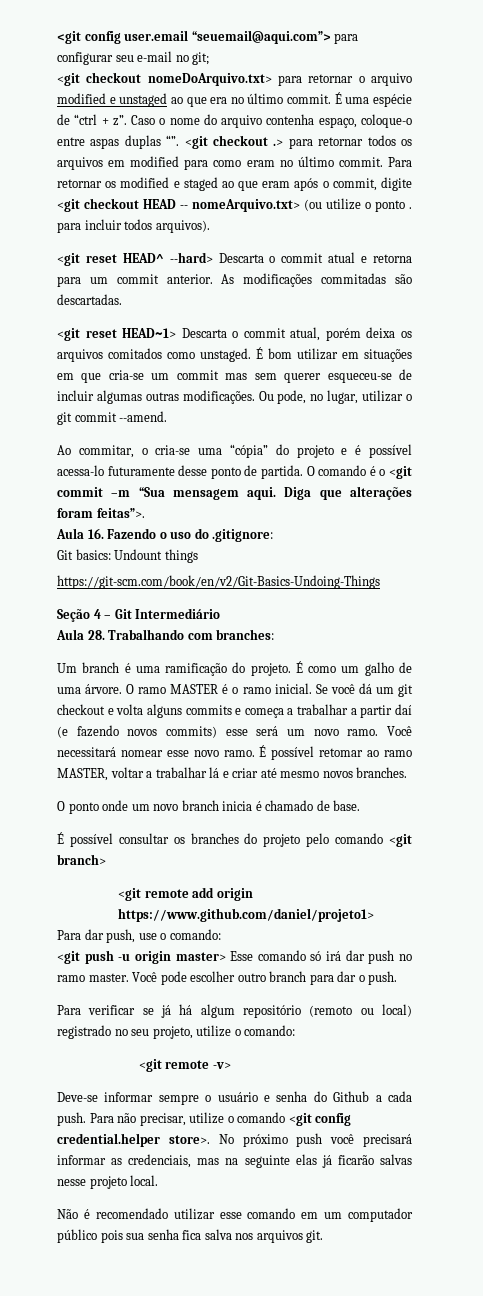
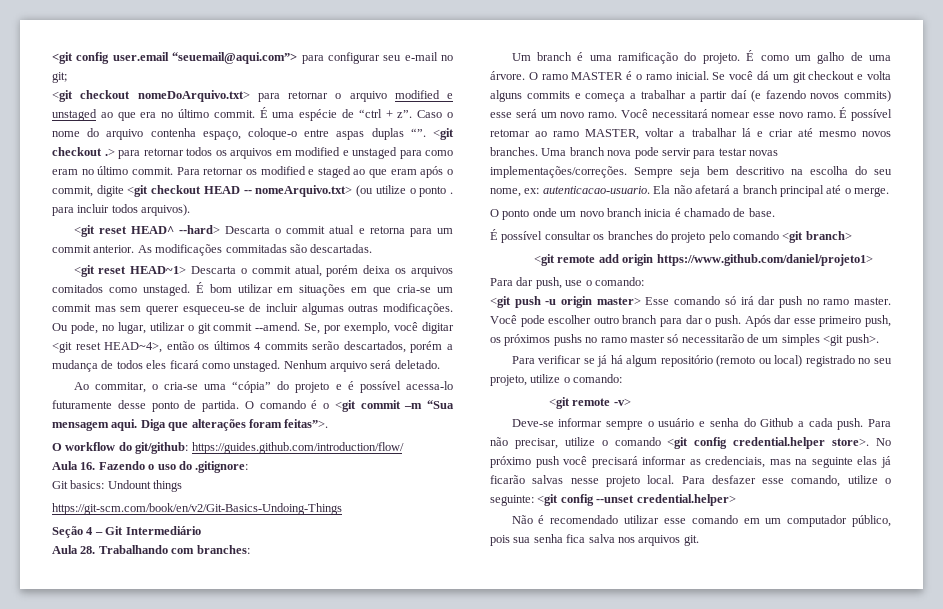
(180, 161) none -> [342,147,397,159] e unstaged
(168, 416) none -> [304,322,454,334] [52,341,453,353] [52,360,440,372] Se, por exemplo, você digitar <git reset HEAD~4>, então os últimos 4 commits serão descartados, porém a mudança de todos eles ficará como unstaged. Nenhum arquivo será deletado.
(145, 513) none -> [52,442,404,454] // O workflow do git/github: https://guides.github.com/introduction/flow/
(408, 772) none -> [541,147,778,159] [490,166,892,178] [490,185,890,197] Uma branch nova pode servir para testar novas implementações/correções. Sempre seja bem descritivo na escolha do seu nome, ex: autenticacao-usuario. Ela não afetará a branch principal até o merge.
(398, 978) none -> [744,315,892,327] [490,334,879,346] Após dar esse primeiro push, os próximos pushs no ramo master só necessitarão de um simples <git push>.
(159, 1180) none -> [681,475,891,487] [490,494,736,506] Para desfazer esse comando, utilize o seguinte: <git config --unset credential.helper>
[57,1229,97,1243] público -> [852,515,891,527] público,

